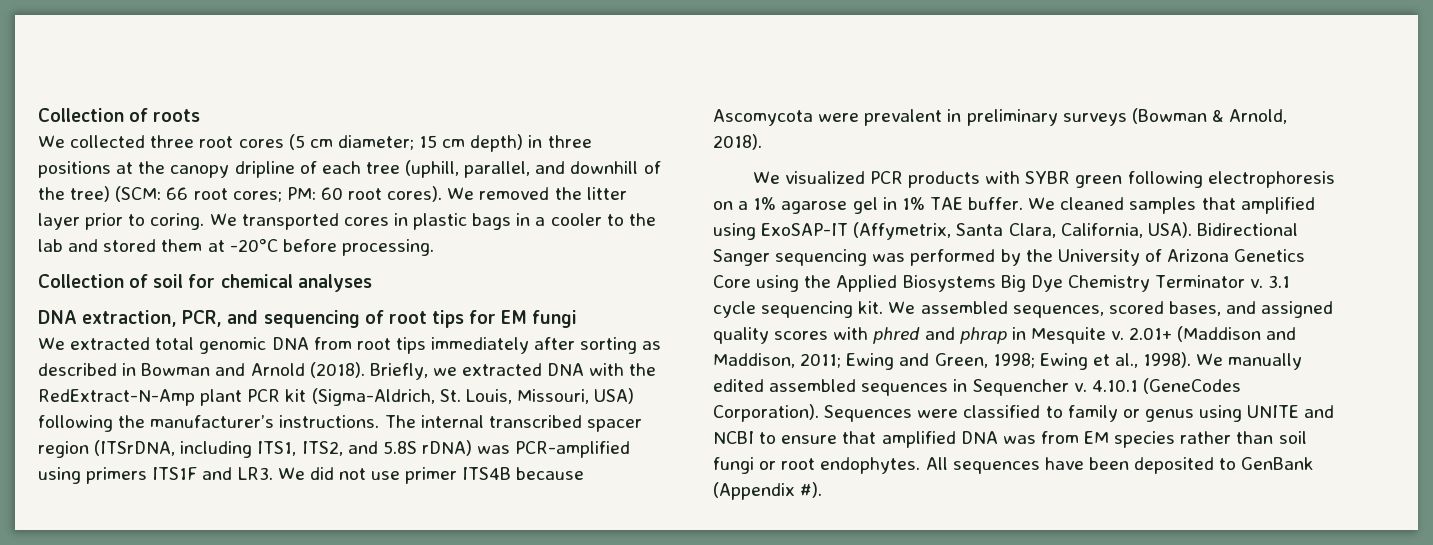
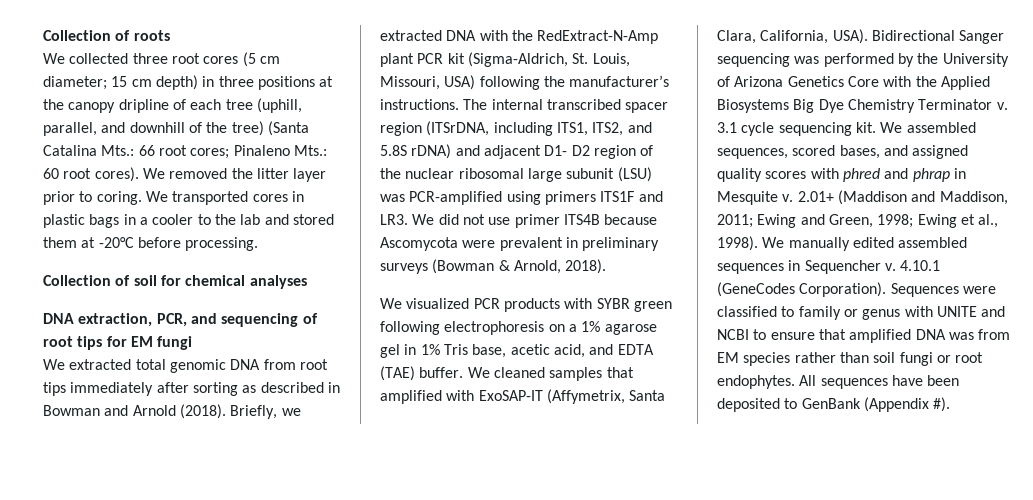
[115,186,162,202] (SCM: -> [267,121,309,136] [43,145,135,156] (Santa Catalina Mts.:
[286,187,316,200] PM: -> [233,145,327,156] Pinaleno Mts.:
(472, 448) none -> [455,145,654,159] [380,167,652,182] and adjacent D1- D2 region of the nuclear ribosomal large subunit (LSU)
[929,197,963,210] TAE -> [443,344,654,358] [380,366,415,381] Tris base, acetic acid, and EDTA (TAE)
[713,223,756,240] using -> [446,390,475,401] with
[756,275,800,292] using -> [883,76,912,87] with
[1199,405,1243,422] using -> [904,306,933,317] with

